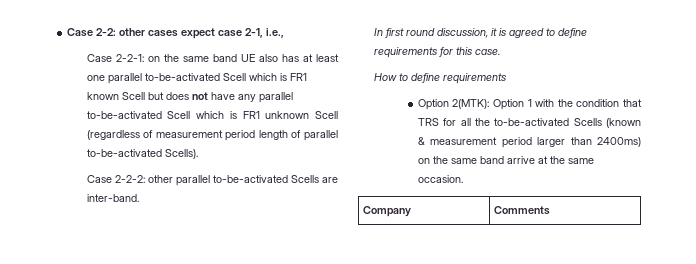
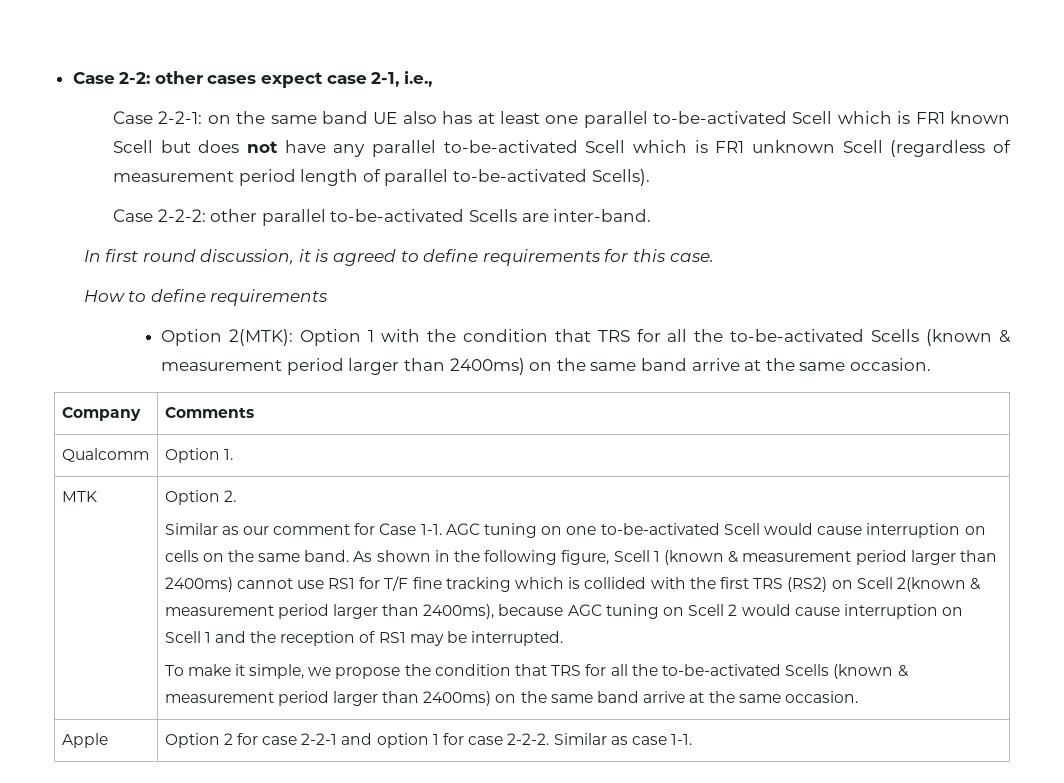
(550, 210) none -> [61,448,149,462] [164,448,233,463] [61,491,97,502] [164,490,236,505] [164,523,986,538] [164,550,997,565] [164,576,982,592] [164,604,964,619] [164,631,564,646] [164,664,909,679] [164,691,858,706] [61,733,108,748] [164,733,693,748] // Qualcomm | Option 1. // MTK | Option 2. // Similar as our comment for Case 1-1. AGC tuning on one to-be-activated Scell would cause interruption on cells on the same band. As shown in the following figure, Scell 1 (known & measurement period larger than 2400ms) cannot use RS1 for T/F fine tracking which is collided with the first TRS (RS2) on Scell 2(known & measurement period larger than 2400ms), because AGC tuning on Scell 2 would cause interruption on Scell 1 and the reception of RS1 may be interrupted. // To make it simple, we propose the condition that TRS for all the to-be-activated Scells (known & measurement period larger than 2400ms) on the same band arrive at the same occasion. // Apple | Option 2 for case 2-2-1 and option 1 for case 2-2-2. Similar as case 1-1.

